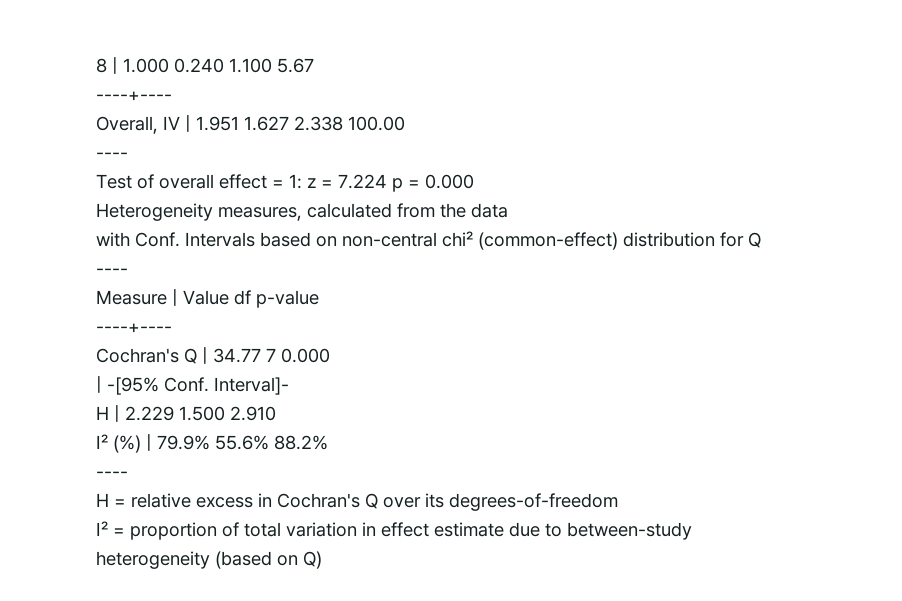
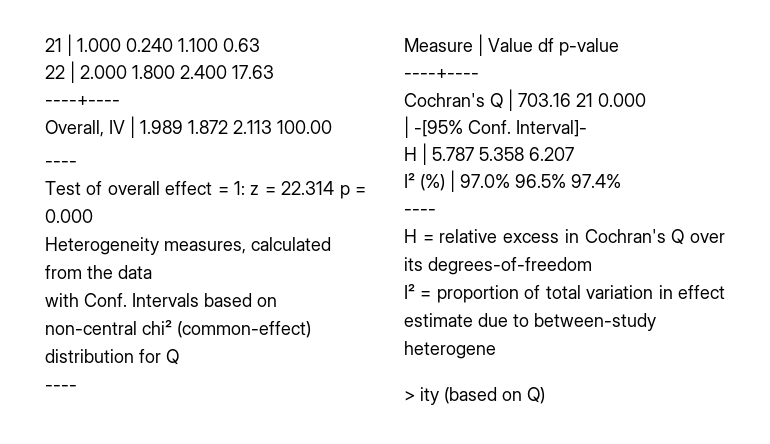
[96,58,107,73] 8 -> [45,38,62,52] 21
[277,58,314,73] 5.67 -> [223,38,260,52] [45,61,274,83] 0.63 // 22 | 2.000 1.800 2.400 17.63
[196,116,343,131] 1.951 1.627 2.338 -> [140,120,272,134] 1.989 1.872 2.113
[338,174,387,189] 7.224 -> [281,181,335,195] 22.314
[213,348,276,363] 34.77 7 -> [518,93,593,107] 703.16 21
[125,406,276,421] 2.229 1.500 2.910 -> [432,147,574,161] 5.787 5.358 6.207
[157,435,328,450] 79.9% 55.6% 88.2% -> [460,174,621,188] 97.0% 96.5% 97.4%
[96,551,210,569] heterogeneity -> [404,341,496,359] [404,387,439,405] heterogene // > ity

